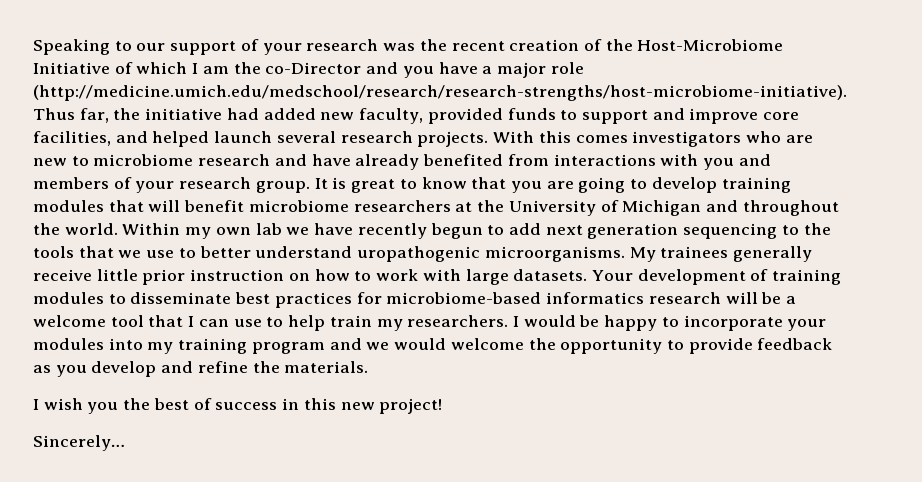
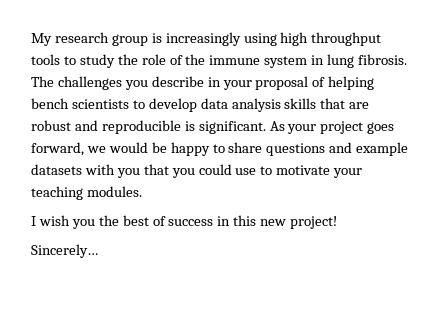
[33,39,784,55] [33,62,584,78] [33,85,847,101] [33,108,800,124] [33,131,813,147] [33,154,771,170] [33,177,791,193] [33,200,839,216] [33,223,831,239] [33,246,812,262] [33,269,842,285] [33,292,796,308] [33,315,827,331] [33,338,833,354] [33,361,369,377] Speaking to our support of your research was the recent creation of the Host-Microbiome Initiative of which I am the co-Director and you have a major role (http://medicine.umich.edu/medschool/research/research-strengths/host-microbiome-initiative). Thus far, the initiative had added new faculty, provided funds to support and improve core facilities, and helped launch several research projects. With this comes investigators who are new to microbiome research and have already benefited from interactions with you and members of your research group. It is great to know that you are going to develop training modules that will benefit microbiome researchers at the University of Michigan and throughout the world. Within my own lab we have recently begun to add next generation sequencing to the tools that we use to better understand uropathogenic microorganisms. My trainees generally receive little prior instruction on how to work with large datasets. Your development of training modules to disseminate best practices for microbiome-based informatics research will be a welcome tool that I can use to help train my researchers. I would be happy to incorporate your modules into my training program and we would welcome the opportunity to provide feedback as you develop and refine the materials. -> [31,32,382,46] [31,54,408,68] [31,76,375,90] [31,98,370,112] [31,120,395,134] [31,142,409,156] [31,164,363,178] [31,186,142,200] My research group is increasingly using high throughput tools to study the role of the immune system in lung fibrosis. The challenges you describe in your proposal of helping bench scientists to develop data analysis skills that are robust and reproducible is significant. As your project goes forward, we would be happy to share questions and example datasets with you that you could use to motivate your teaching modules.

